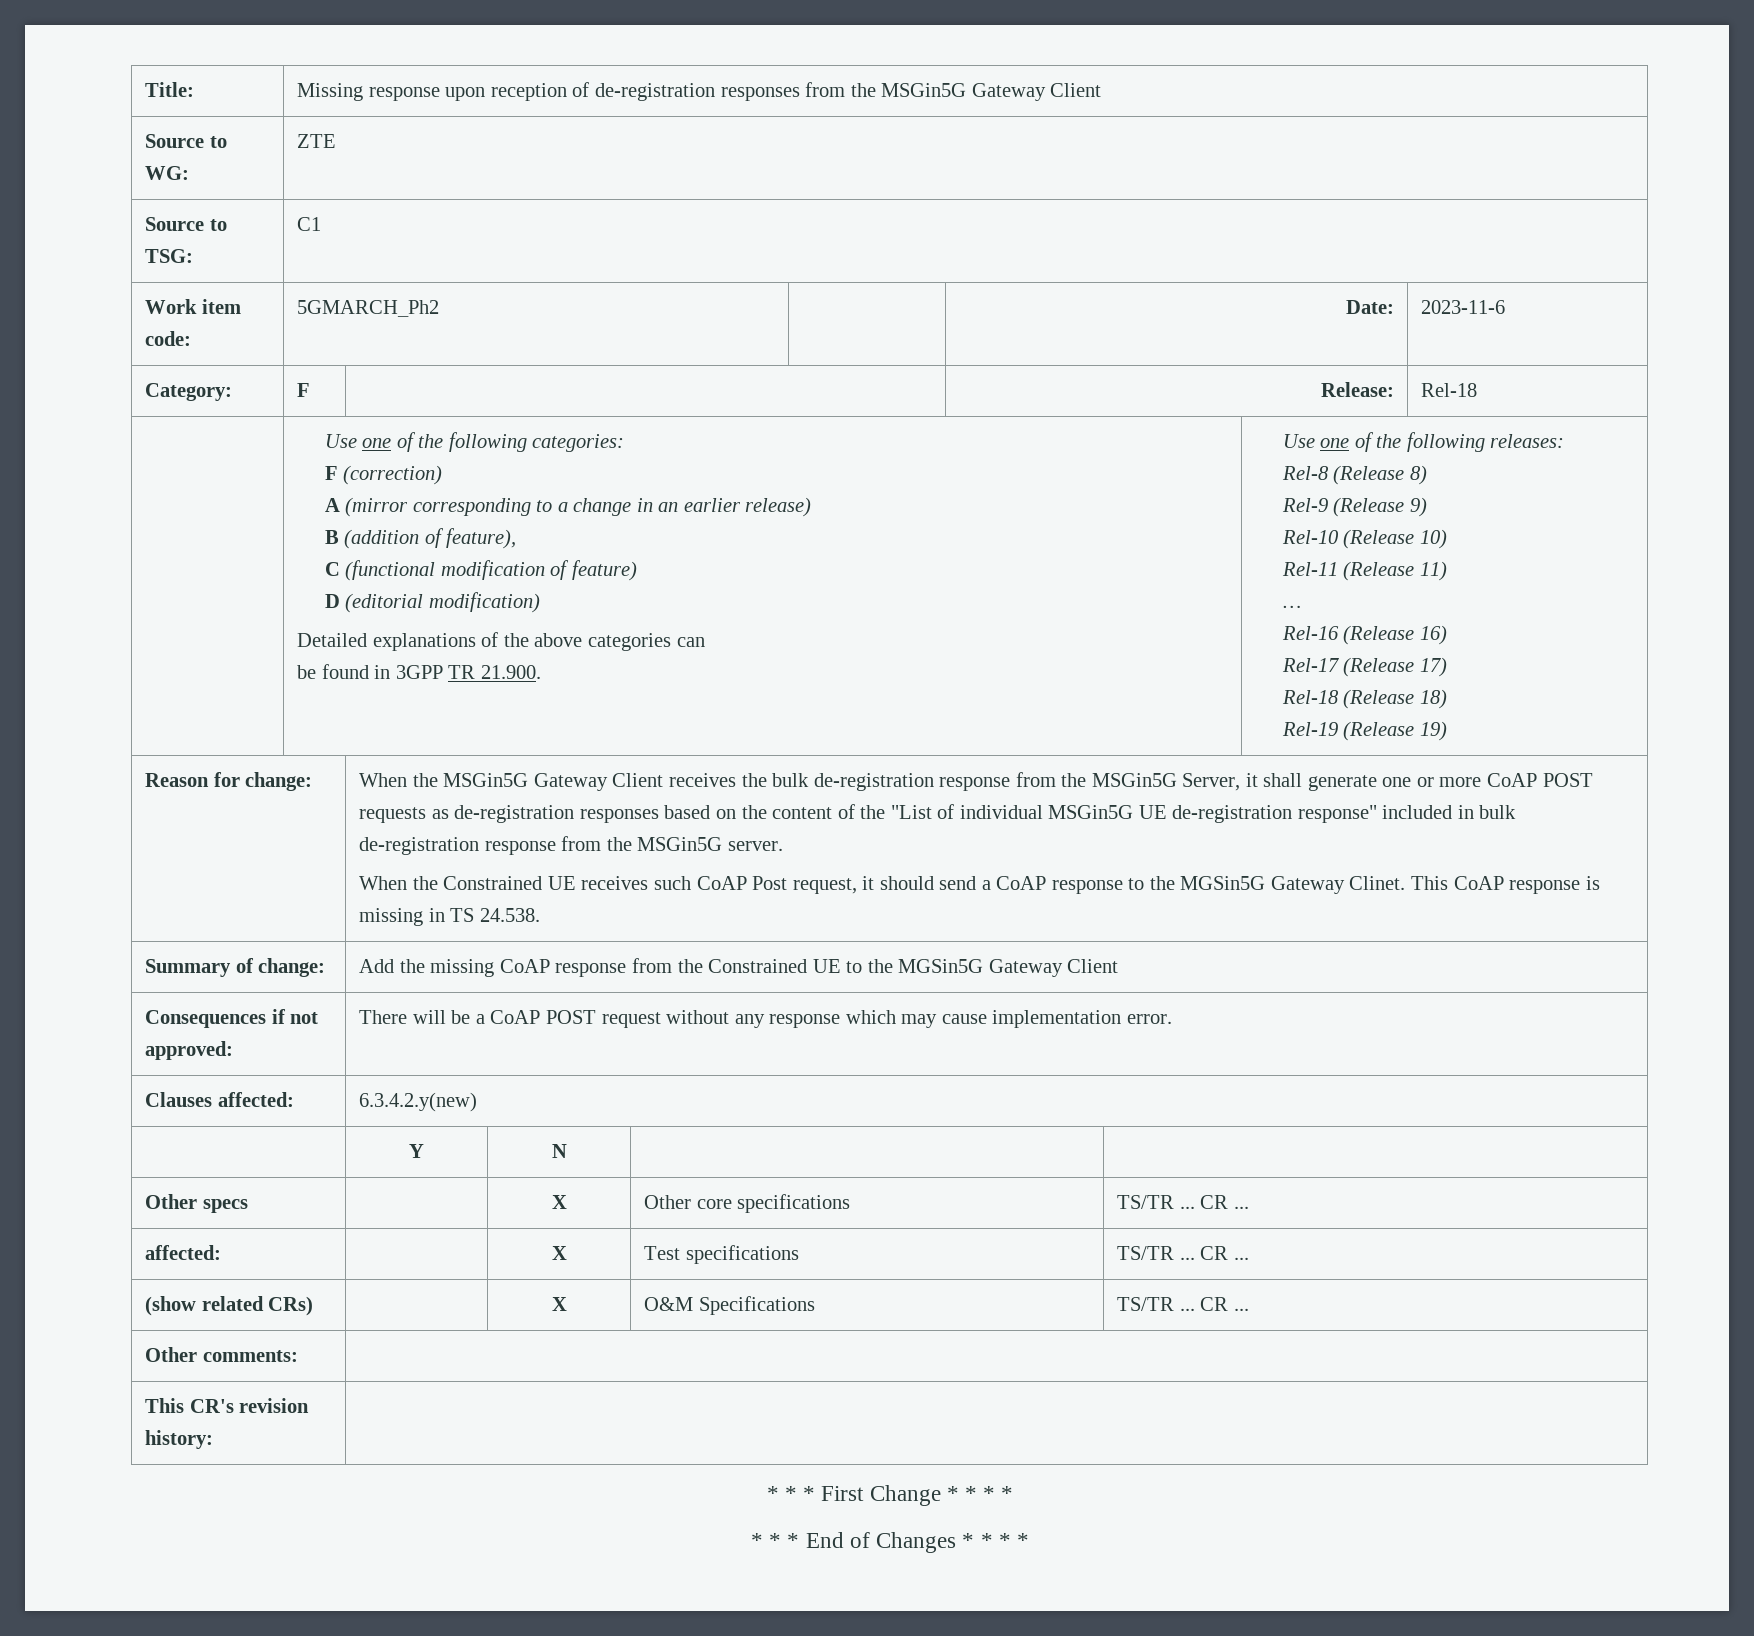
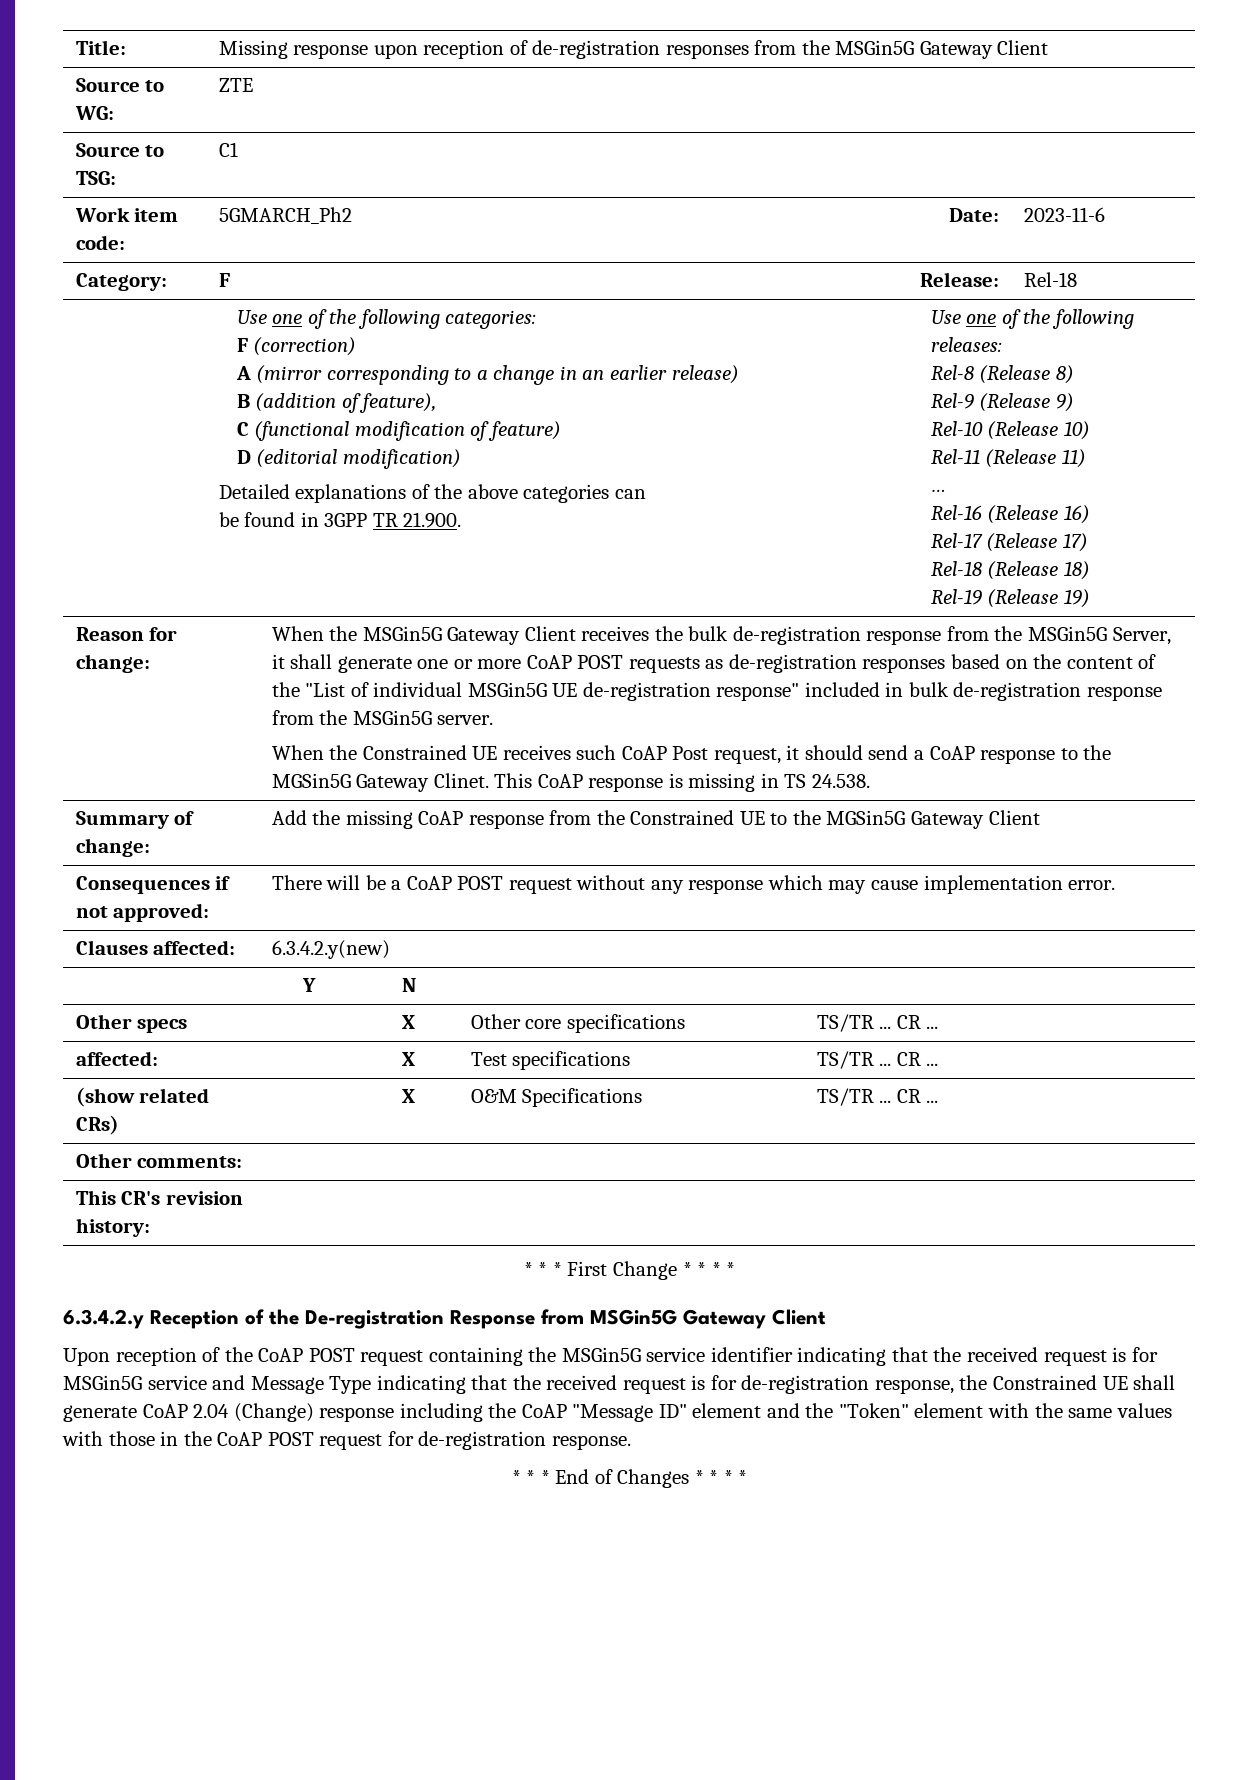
(1014, 1493) none -> [63,1309,826,1329] [63,1347,1158,1366] [63,1375,1176,1394] [63,1403,1172,1422] [62,1431,631,1450] // 6.3.4.2.y Reception of the De-registration Response from MSGin5G Gateway Client // Upon reception of the CoAP POST request containing the MSGin5G service identifier indicating that the received request is for MSGin5G service and Message Type indicating that the received request is for de-registration response, the Constrained UE shall generate CoAP 2.04 (Change) response including the CoAP "Message ID" element and the "Token" element with the same values with those in the CoAP POST request for de-registration response.

